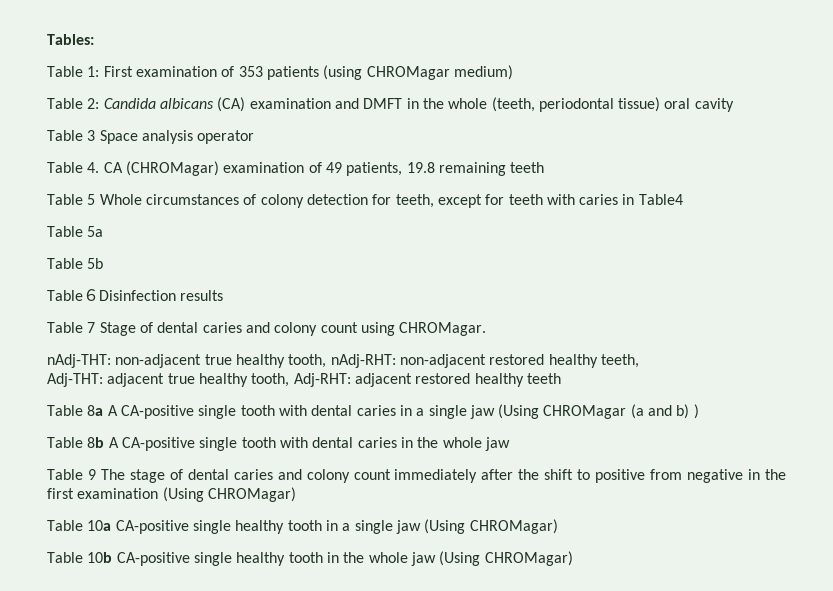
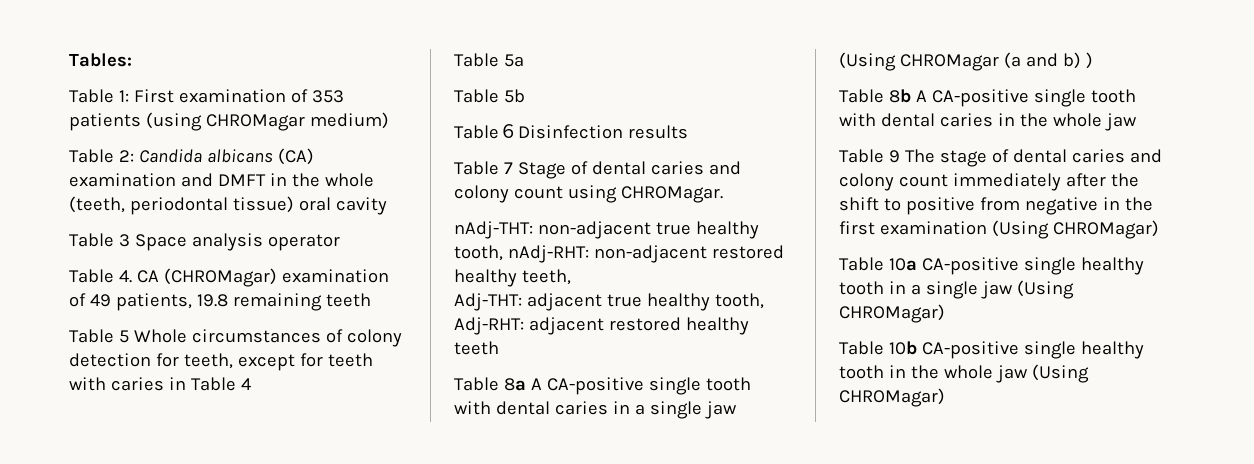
[638,194,683,205] Table4 -> [190,377,251,391] Table 4

